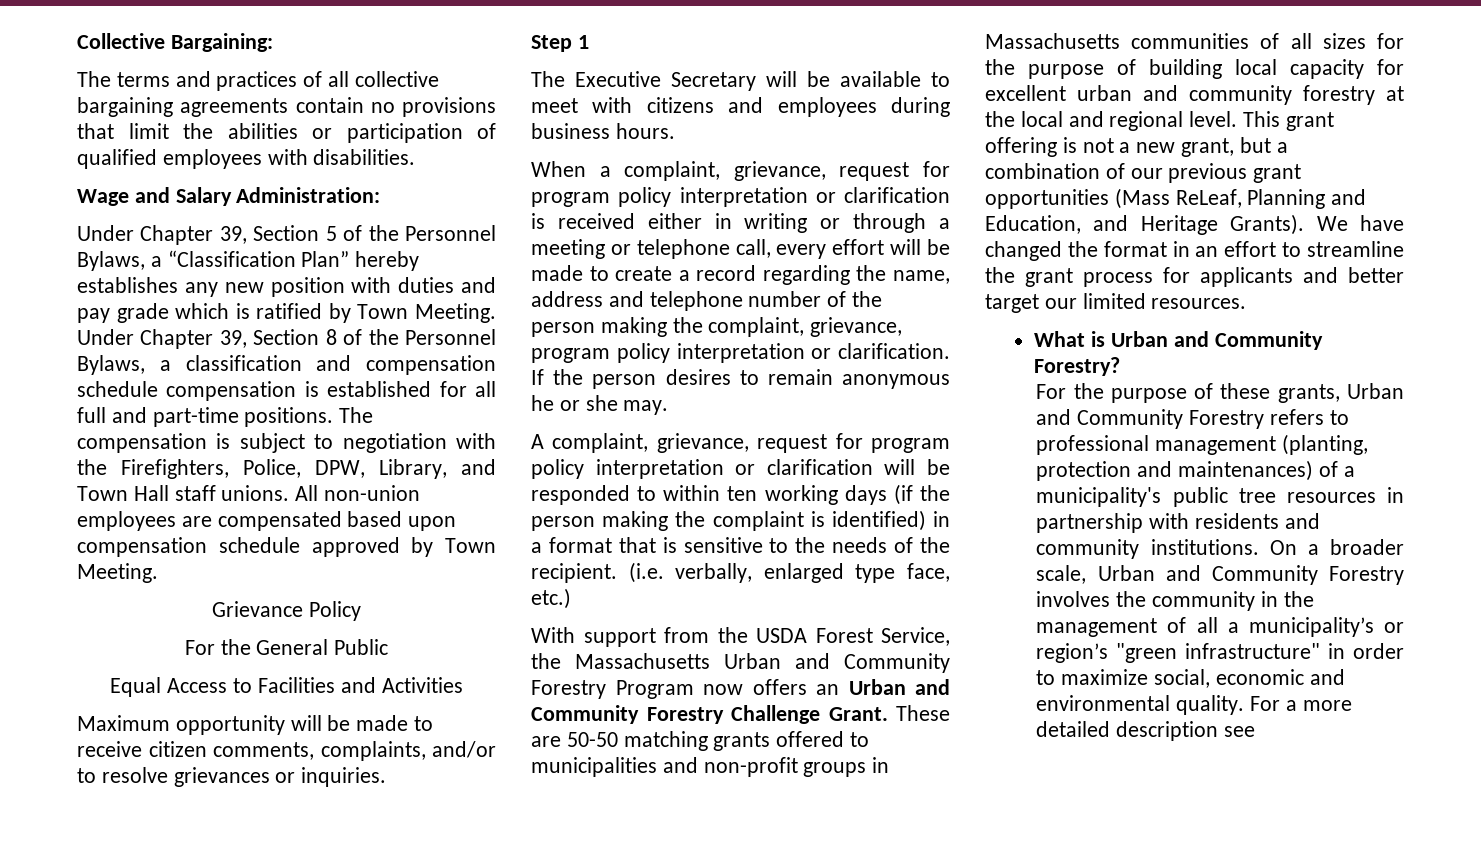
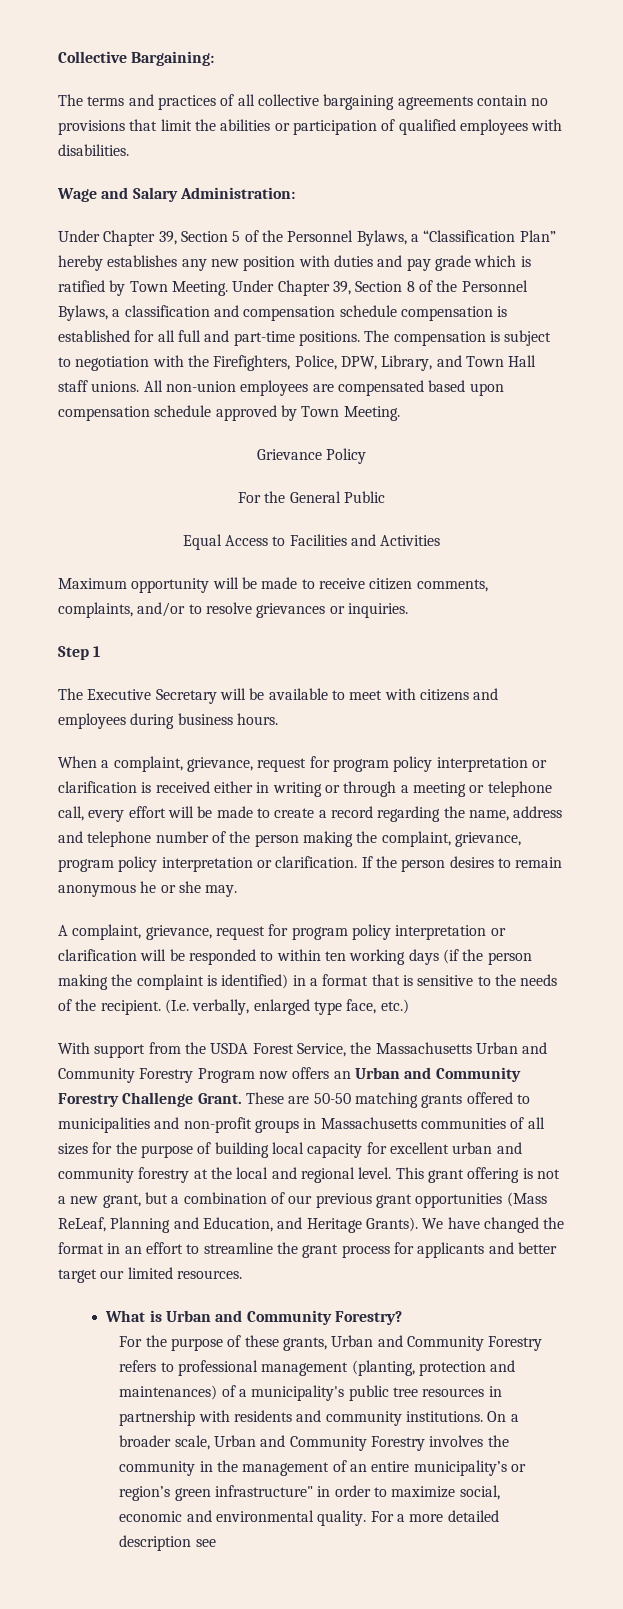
[628,562,664,583] (i.e. -> [164,999,189,1014] (I.e.
[1196,617,1239,633] all a -> [350,1461,410,1472] an entire
[1116,643,1178,663] "green -> [174,1488,211,1501] green

